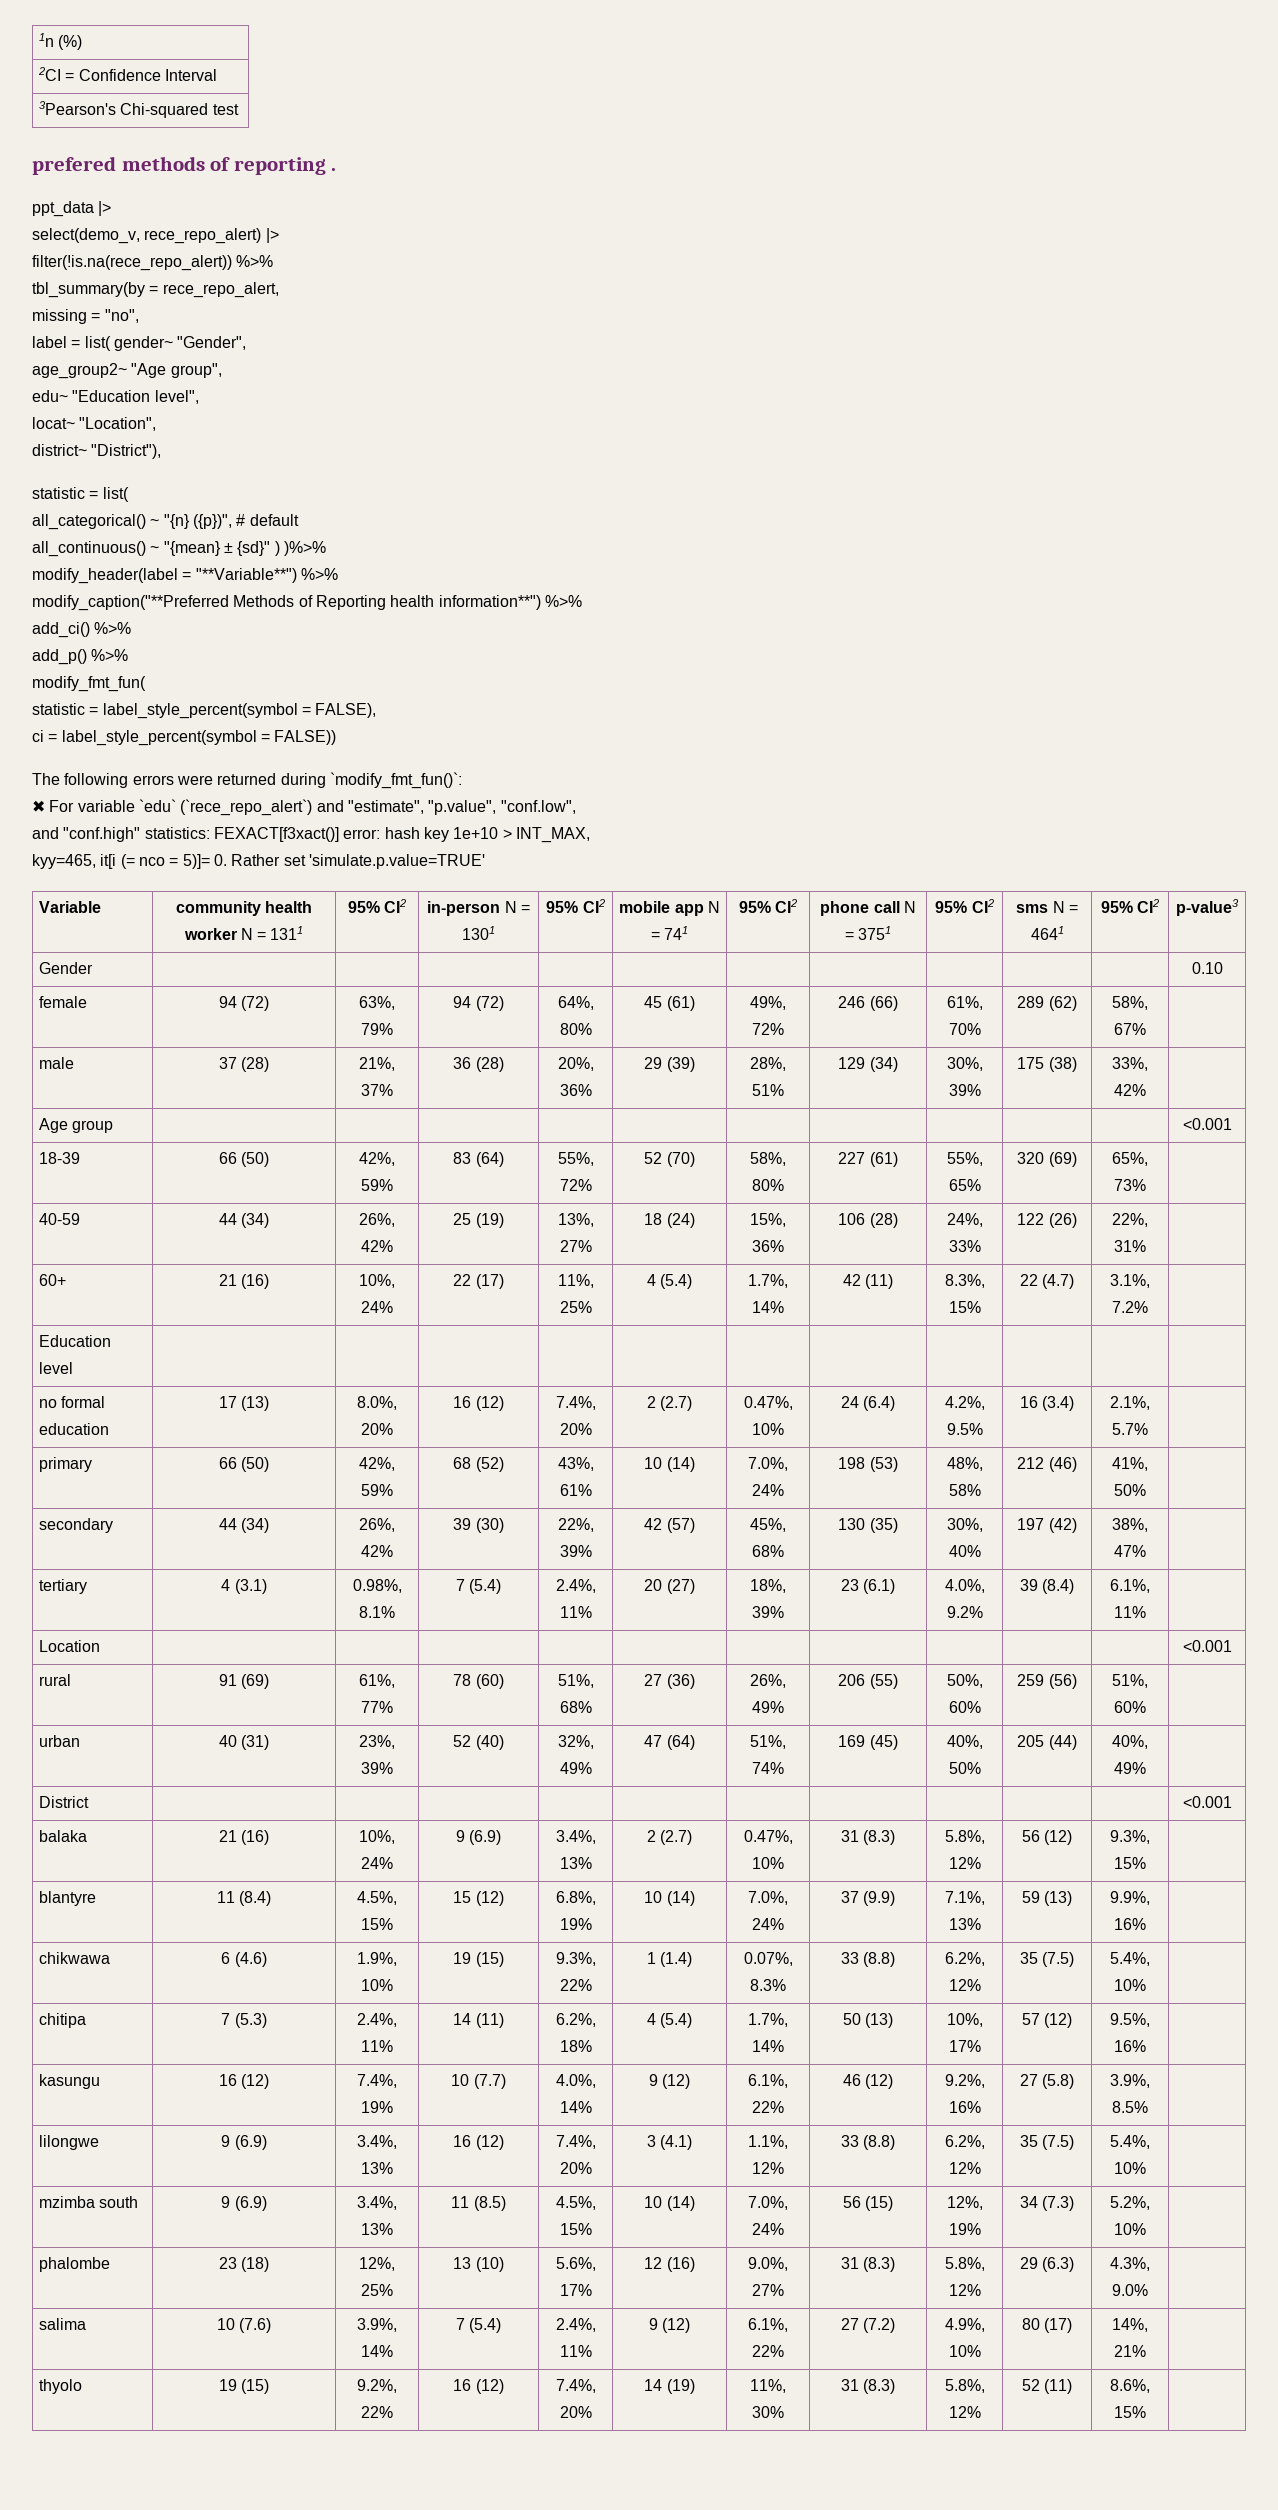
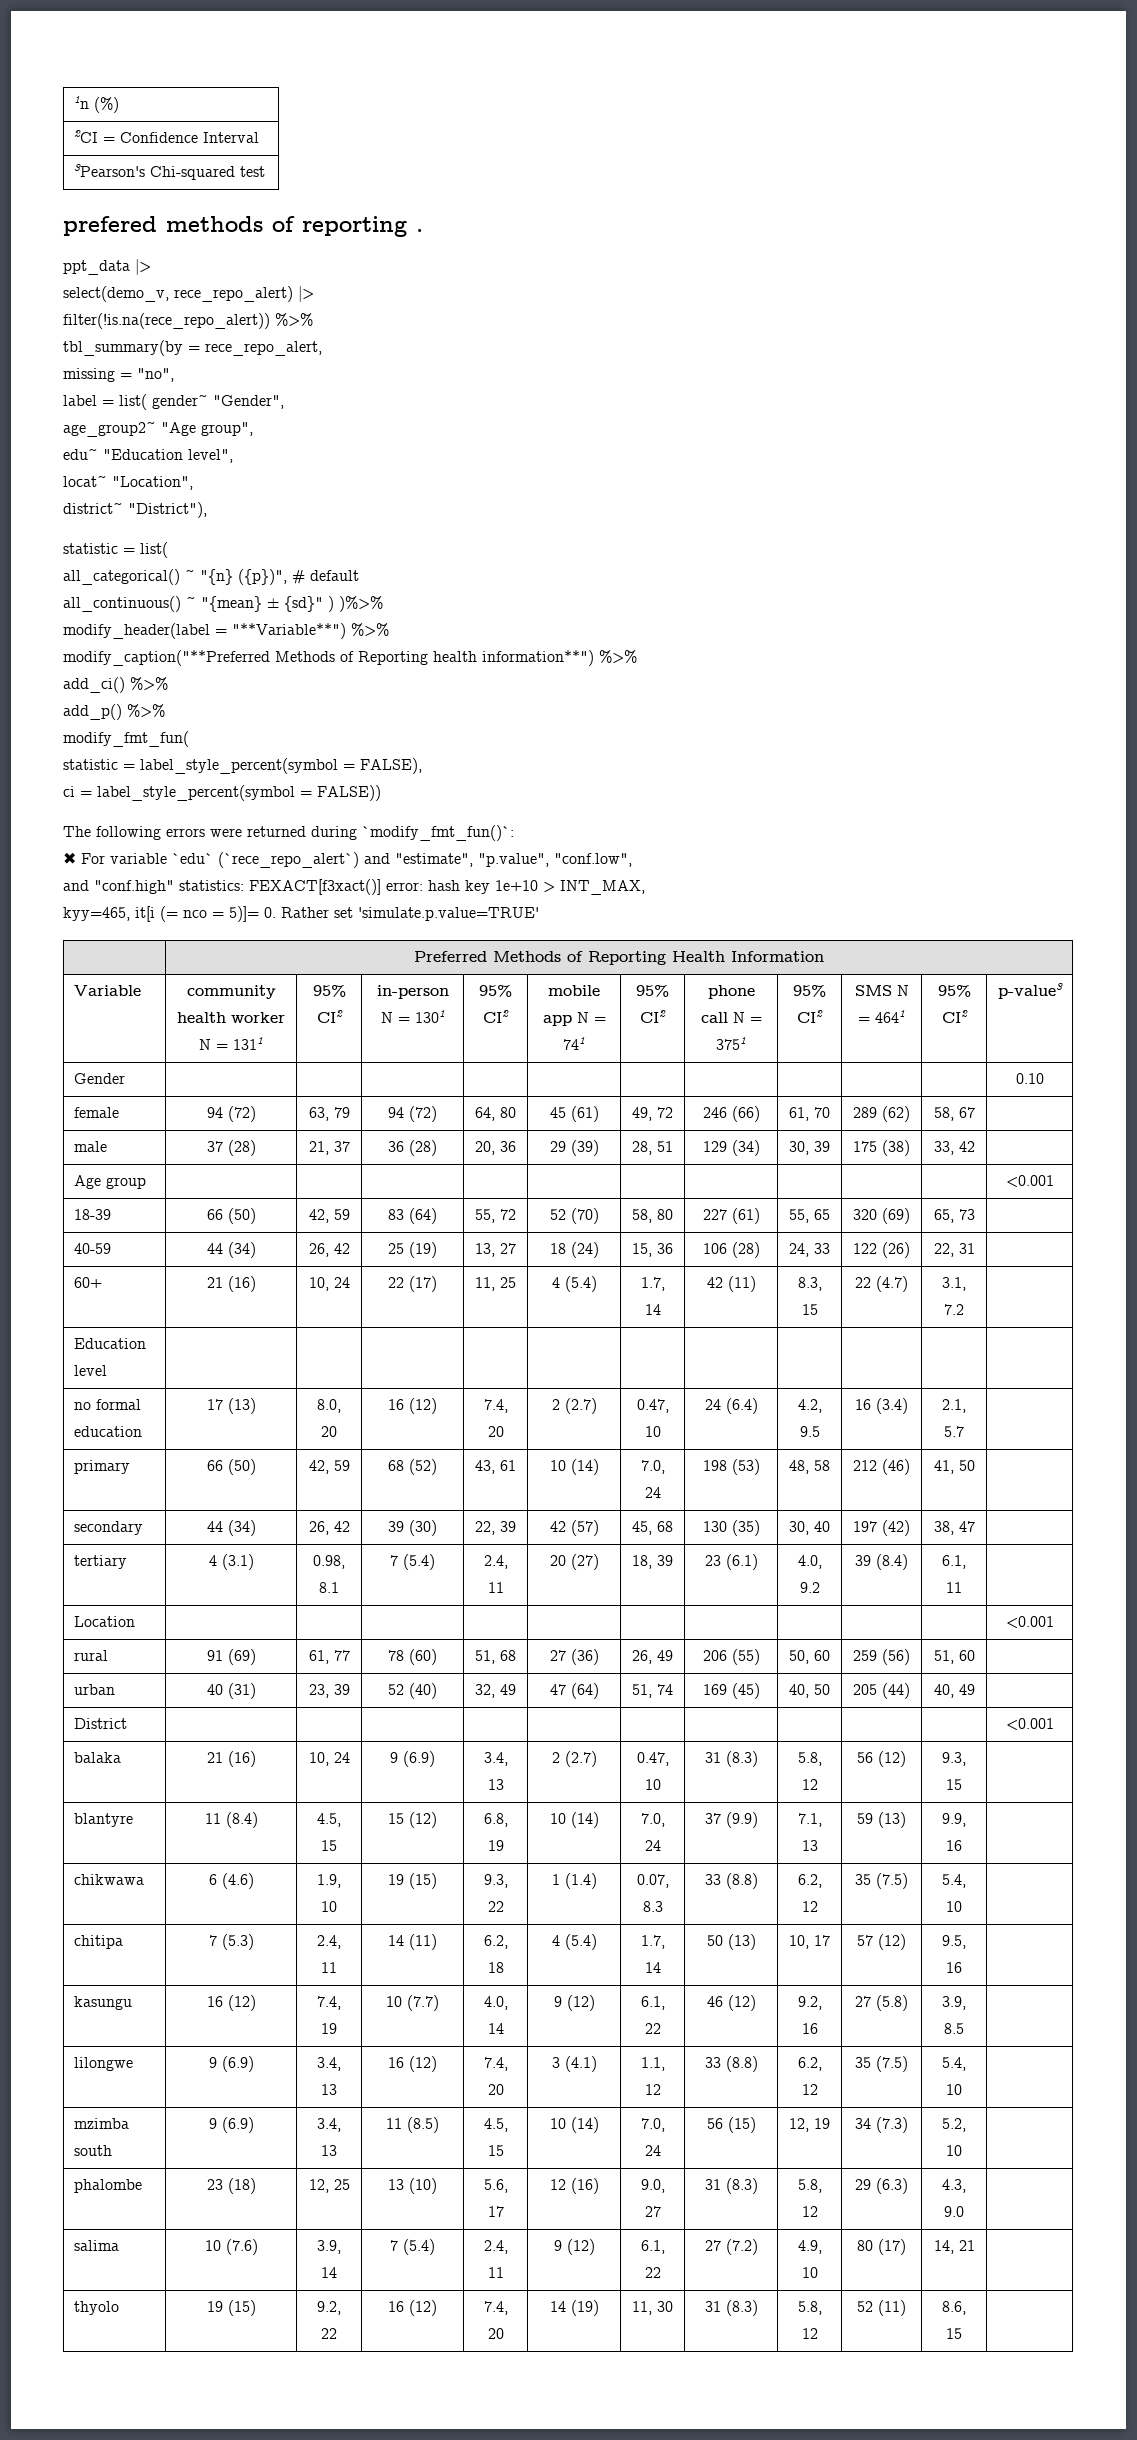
(485, 861) none -> [414,951,824,965] // | Preferred Methods of Reporting Health Information
[1016,904,1049,913] sms -> [854,985,892,996] SMS
[359,996,396,1010] [361,1023,394,1035] [453,996,504,1011] [557,996,594,1010] [559,1023,592,1035] 63%, 79% | 94 (72) | 64%, 80% -> [308,1107,350,1121] [388,1106,437,1122] [475,1107,516,1121] 63, 79 | 94 (72) | 64, 80
[750,996,786,1010] [752,1023,784,1035] 49%, 72% -> [632,1107,673,1121] 49, 72
[946,996,983,1010] [948,1023,981,1035] 61%, 70% -> [789,1107,830,1121] 61, 70
[1112,996,1148,1010] [1114,1023,1146,1035] 58%, 67% -> [933,1107,975,1121] 58, 67
[359,1057,396,1071] [361,1084,394,1096] 21%, 37% -> [308,1141,350,1155] 21, 37
[557,1057,594,1071] [559,1084,592,1096] 20%, 36% -> [475,1141,516,1155] 20, 36
[750,1057,786,1071] [752,1084,784,1096] 28%, 51% -> [632,1141,673,1155] 28, 51
[946,1057,983,1071] [948,1084,981,1096] 30%, 39% -> [789,1141,830,1155] 30, 39
[1112,1057,1148,1071] [1114,1084,1146,1096] 33%, 42% -> [933,1141,975,1155] 33, 42
[359,1152,396,1166] [361,1179,394,1191] 42%, 59% -> [308,1209,350,1223] 42, 59
[557,1152,594,1166] [559,1179,592,1191] 55%, 72% -> [475,1209,516,1223] 55, 72
[750,1152,786,1166] [752,1179,784,1191] 58%, 80% -> [632,1209,673,1223] 58, 80
[946,1152,983,1166] [948,1179,981,1191] 55%, 65% -> [789,1209,830,1223] 55, 65
[1112,1152,1148,1166] [1114,1179,1146,1191] 65%, 73% -> [933,1209,975,1223] 65, 73
[359,1213,396,1227] [361,1240,394,1252] 26%, 42% -> [308,1243,350,1257] 26, 42
[557,1213,594,1227] [559,1240,592,1252] 13%, 27% -> [475,1243,516,1257] 13, 27
[750,1213,786,1227] [752,1240,784,1252] 15%, 36% -> [632,1243,673,1257] 15, 36
[946,1213,983,1227] [948,1240,981,1252] 24%, 33% -> [789,1243,830,1257] 24, 33
[1112,1213,1148,1227] [1114,1240,1146,1252] 22%, 31% -> [933,1243,975,1257] 22, 31
[359,1274,396,1288] [361,1301,394,1313] 10%, 24% -> [308,1277,350,1291] 10, 24
[557,1274,594,1288] [559,1301,592,1313] [646,1274,693,1289] [748,1274,788,1288] [752,1301,784,1313] 11%, 25% | 4 (5.4) | 1.7%, 14% -> [475,1277,516,1291] [551,1276,597,1292] [640,1277,665,1291] [644,1304,661,1315] 11, 25 | 4 (5.4) | 1.7, 14
[944,1274,985,1288] [948,1301,981,1313] 8.3%, 15% -> [797,1277,822,1291] [801,1304,818,1315] 8.3, 15
[1110,1274,1150,1288] [1112,1301,1148,1313] 3.1%, 7.2% -> [942,1277,966,1291] [944,1304,964,1315] 3.1, 7.2
[357,1396,398,1410] [361,1423,394,1435] [453,1396,504,1411] [555,1396,596,1410] [559,1423,592,1435] [646,1396,693,1411] [743,1396,793,1410] [752,1423,784,1435] 8.0%, 20% | 16 (12) | 7.4%, 20% | 2 (2.7) | 0.47%, 10% -> [317,1399,341,1413] [321,1426,337,1437] [388,1398,437,1414] [483,1399,508,1413] [487,1426,504,1437] [551,1398,597,1414] [636,1399,669,1413] [644,1426,661,1437] 8.0, 20 | 16 (12) | 7.4, 20 | 2 (2.7) | 0.47, 10
[944,1396,985,1410] [946,1423,983,1435] 4.2%, 9.5% -> [797,1399,822,1413] [799,1426,820,1437] 4.2, 9.5
[1110,1396,1150,1410] [1112,1423,1148,1435] 2.1%, 5.7% -> [942,1399,966,1413] [944,1426,964,1437] 2.1, 5.7
[359,1457,396,1471] [361,1484,394,1496] 42%, 59% -> [308,1460,350,1474] 42, 59
[557,1457,594,1471] [559,1484,592,1496] [644,1457,695,1472] [748,1457,788,1471] [752,1484,784,1496] 43%, 61% | 10 (14) | 7.0%, 24% -> [475,1460,516,1474] [549,1459,599,1475] [640,1460,665,1474] [644,1487,661,1498] 43, 61 | 10 (14) | 7.0, 24
[946,1457,983,1471] [948,1484,981,1496] 48%, 58% -> [789,1460,830,1474] 48, 58
[1112,1457,1148,1471] [1114,1484,1146,1496] 41%, 50% -> [933,1460,975,1474] 41, 50
[359,1518,396,1532] [361,1545,394,1557] 26%, 42% -> [308,1521,350,1535] 26, 42
[557,1518,594,1532] [559,1545,592,1557] 22%, 39% -> [475,1521,516,1535] 22, 39
[750,1518,786,1532] [752,1545,784,1557] 45%, 68% -> [632,1521,673,1535] 45, 68
[946,1518,983,1532] [948,1545,981,1557] 30%, 40% -> [789,1521,830,1535] 30, 40
[1112,1518,1148,1532] [1114,1545,1146,1557] 38%, 47% -> [933,1521,975,1535] 38, 47
[352,1579,402,1593] [359,1606,396,1618] [455,1579,502,1594] [555,1579,596,1593] [559,1606,592,1618] 0.98%, 8.1% | 7 (5.4) | 2.4%, 11% -> [313,1555,345,1569] [319,1582,339,1593] [390,1554,435,1570] [483,1555,508,1569] [487,1582,504,1593] 0.98, 8.1 | 7 (5.4) | 2.4, 11
[750,1579,786,1593] [752,1606,784,1618] 18%, 39% -> [632,1555,673,1569] 18, 39
[944,1579,985,1593] [946,1606,983,1618] 4.0%, 9.2% -> [797,1555,822,1569] [799,1582,820,1593] 4.0, 9.2
[1110,1579,1150,1593] [1114,1606,1146,1618] 6.1%, 11% -> [942,1555,966,1569] [946,1582,962,1593] 6.1, 11
[359,1674,396,1688] [361,1701,394,1713] 61%, 77% -> [308,1650,350,1664] 61, 77
[557,1674,594,1688] [559,1701,592,1713] 51%, 68% -> [475,1650,516,1664] 51, 68
[750,1674,786,1688] [752,1701,784,1713] 26%, 49% -> [632,1650,673,1664] 26, 49
[946,1674,983,1688] [948,1701,981,1713] 50%, 60% -> [789,1650,830,1664] 50, 60
[1112,1674,1148,1688] [1114,1701,1146,1713] 51%, 60% -> [933,1650,975,1664] 51, 60
[359,1735,396,1749] [361,1762,394,1774] 23%, 39% -> [308,1684,350,1698] 23, 39
[557,1735,594,1749] [559,1762,592,1774] 32%, 49% -> [475,1684,516,1698] 32, 49
[750,1735,786,1749] [752,1762,784,1774] 51%, 74% -> [632,1684,673,1698] 51, 74
[946,1735,983,1749] [948,1762,981,1774] 40%, 50% -> [789,1684,830,1698] 40, 50
[1112,1735,1148,1749] [1114,1762,1146,1774] 40%, 49% -> [933,1684,975,1698] 40, 49
[359,1830,396,1844] [361,1857,394,1869] [455,1830,502,1845] [555,1830,596,1844] [559,1857,592,1869] [646,1830,693,1845] [743,1830,793,1844] [752,1857,784,1869] [840,1830,896,1845] [944,1830,985,1844] [948,1857,981,1869] 10%, 24% | 9 (6.9) | 3.4%, 13% | 2 (2.7) | 0.47%, 10% | 31 (8.3) | 5.8%, 12% -> [308,1752,350,1766] [390,1751,435,1767] [483,1752,508,1766] [487,1779,504,1790] [551,1751,597,1767] [636,1752,669,1766] [644,1779,661,1790] [704,1751,758,1767] [797,1752,822,1766] [801,1779,818,1790] 10, 24 | 9 (6.9) | 3.4, 13 | 2 (2.7) | 0.47, 10 | 31 (8.3) | 5.8, 12
[1110,1830,1150,1844] [1114,1857,1146,1869] 9.3%, 15% -> [942,1752,966,1766] [946,1779,962,1790] 9.3, 15
[357,1891,398,1905] [361,1918,394,1930] 4.5%, 15% -> [317,1813,341,1827] [321,1840,337,1851] 4.5, 15
[555,1891,596,1905] [559,1918,592,1930] [644,1891,695,1906] [748,1891,788,1905] [752,1918,784,1930] 6.8%, 19% | 10 (14) | 7.0%, 24% -> [483,1813,508,1827] [487,1840,504,1851] [549,1812,599,1828] [640,1813,665,1827] [644,1840,661,1851] 6.8, 19 | 10 (14) | 7.0, 24
[944,1891,985,1905] [948,1918,981,1930] 7.1%, 13% -> [797,1813,822,1827] [801,1840,818,1851] 7.1, 13
[1110,1891,1150,1905] [1114,1918,1146,1930] 9.9%, 16% -> [942,1813,966,1827] [946,1840,962,1851] 9.9, 16
[357,1952,398,1966] [361,1979,394,1991] [453,1952,504,1967] [555,1952,596,1966] [559,1979,592,1991] 1.9%, 10% | 19 (15) | 9.3%, 22% -> [317,1874,341,1888] [321,1901,337,1912] [388,1873,437,1889] [483,1874,508,1888] [487,1901,504,1912] 1.9, 10 | 19 (15) | 9.3, 22
[743,1952,793,1966] [750,1979,786,1991] [840,1952,896,1967] [944,1952,985,1966] [948,1979,981,1991] [1019,1952,1075,1967] [1110,1952,1150,1966] [1114,1979,1146,1991] 0.07%, 8.3% | 33 (8.8) | 6.2%, 12% | 35 (7.5) | 5.4%, 10% -> [636,1874,669,1888] [642,1901,663,1912] [704,1873,758,1889] [797,1874,822,1888] [801,1901,818,1912] [855,1873,908,1889] [942,1874,966,1888] [946,1901,962,1912] 0.07, 8.3 | 33 (8.8) | 6.2, 12 | 35 (7.5) | 5.4, 10
[357,2013,398,2027] [361,2040,394,2052] 2.4%, 11% -> [317,1935,341,1949] [321,1962,337,1973] 2.4, 11
[555,2013,596,2027] [559,2040,592,2052] [646,2013,693,2028] [748,2013,788,2027] [752,2040,784,2052] 6.2%, 18% | 4 (5.4) | 1.7%, 14% -> [483,1935,508,1949] [487,1962,504,1973] [551,1934,597,1950] [640,1935,665,1949] [644,1962,661,1973] 6.2, 18 | 4 (5.4) | 1.7, 14
[946,2013,983,2027] [948,2040,981,2052] 10%, 17% -> [789,1935,830,1949] 10, 17
[1110,2013,1150,2027] [1114,2040,1146,2052] 9.5%, 16% -> [942,1935,966,1949] [946,1962,962,1973] 9.5, 16
[357,2074,398,2088] [361,2101,394,2113] 7.4%, 19% -> [317,1996,341,2010] [321,2023,337,2034] 7.4, 19
[555,2074,596,2088] [559,2101,592,2113] [648,2074,691,2089] [748,2074,788,2088] [752,2101,784,2113] 4.0%, 14% | 9 (12) | 6.1%, 22% -> [483,1996,508,2010] [487,2023,504,2034] [553,1995,595,2011] [640,1996,665,2010] [644,2023,661,2034] 4.0, 14 | 9 (12) | 6.1, 22
[944,2074,985,2088] [948,2101,981,2113] 9.2%, 16% -> [797,1996,822,2010] [801,2023,818,2034] 9.2, 16
[1110,2074,1150,2088] [1112,2101,1148,2113] 3.9%, 8.5% -> [942,1996,966,2010] [944,2023,964,2034] 3.9, 8.5
[357,2135,398,2149] [361,2162,394,2174] [453,2135,504,2150] [555,2135,596,2149] [559,2162,592,2174] 3.4%, 13% | 16 (12) | 7.4%, 20% -> [317,2057,341,2071] [321,2084,337,2095] [388,2056,437,2072] [483,2057,508,2071] [487,2084,504,2095] 3.4, 13 | 16 (12) | 7.4, 20
[748,2135,788,2149] [752,2162,784,2174] [840,2135,896,2150] [944,2135,985,2149] [948,2162,981,2174] [1019,2135,1075,2150] [1110,2135,1150,2149] [1114,2162,1146,2174] 1.1%, 12% | 33 (8.8) | 6.2%, 12% | 35 (7.5) | 5.4%, 10% -> [640,2057,665,2071] [644,2084,661,2095] [704,2056,758,2072] [797,2057,822,2071] [801,2084,818,2095] [855,2056,908,2072] [942,2057,966,2071] [946,2084,962,2095] 1.1, 12 | 33 (8.8) | 6.2, 12 | 35 (7.5) | 5.4, 10
[357,2196,398,2210] [361,2223,394,2235] 3.4%, 13% -> [317,2118,341,2132] [321,2145,337,2156] 3.4, 13
[555,2196,596,2210] [559,2223,592,2235] [644,2196,695,2211] [748,2196,788,2210] [752,2223,784,2235] 4.5%, 15% | 10 (14) | 7.0%, 24% -> [483,2118,508,2132] [487,2145,504,2156] [549,2117,599,2133] [640,2118,665,2132] [644,2145,661,2156] 4.5, 15 | 10 (14) | 7.0, 24
[946,2196,983,2210] [948,2223,981,2235] 12%, 19% -> [789,2118,830,2132] 12, 19
[1110,2196,1150,2210] [1114,2223,1146,2235] 5.2%, 10% -> [942,2118,966,2132] [946,2145,962,2156] 5.2, 10
[359,2257,396,2271] [361,2284,394,2296] 12%, 25% -> [308,2179,350,2193] 12, 25
[555,2257,596,2271] [559,2284,592,2296] 5.6%, 17% -> [483,2179,508,2193] [487,2206,504,2217] 5.6, 17
[748,2257,788,2271] [752,2284,784,2296] [840,2257,896,2272] [944,2257,985,2271] [948,2284,981,2296] 9.0%, 27% | 31 (8.3) | 5.8%, 12% -> [640,2179,665,2193] [644,2206,661,2217] [704,2178,758,2194] [797,2179,822,2193] [801,2206,818,2217] 9.0, 27 | 31 (8.3) | 5.8, 12
[1110,2257,1150,2271] [1112,2284,1148,2296] 4.3%, 9.0% -> [942,2179,966,2193] [944,2206,964,2217] 4.3, 9.0
[357,2318,398,2332] [361,2345,394,2357] [455,2318,502,2333] [555,2318,596,2332] [559,2345,592,2357] [648,2318,691,2333] [748,2318,788,2332] [752,2345,784,2357] 3.9%, 14% | 7 (5.4) | 2.4%, 11% | 9 (12) | 6.1%, 22% -> [317,2240,341,2254] [321,2267,337,2278] [390,2239,435,2255] [483,2240,508,2254] [487,2267,504,2278] [553,2239,595,2255] [640,2240,665,2254] [644,2267,661,2278] 3.9, 14 | 7 (5.4) | 2.4, 11 | 9 (12) | 6.1, 22
[944,2318,985,2332] [948,2345,981,2357] 4.9%, 10% -> [797,2240,822,2254] [801,2267,818,2278] 4.9, 10
[1112,2318,1148,2332] [1114,2345,1146,2357] 14%, 21% -> [933,2240,975,2254] 14, 21
[357,2379,398,2393] [361,2406,394,2418] [453,2379,504,2394] [555,2379,596,2393] [559,2406,592,2418] 9.2%, 22% | 16 (12) | 7.4%, 20% -> [317,2301,341,2315] [321,2328,337,2339] [388,2300,437,2316] [483,2301,508,2315] [487,2328,504,2339] 9.2, 22 | 16 (12) | 7.4, 20
[750,2379,786,2393] [752,2406,784,2418] [840,2379,896,2394] [944,2379,985,2393] [948,2406,981,2418] 11%, 30% | 31 (8.3) | 5.8%, 12% -> [632,2301,673,2315] [704,2300,758,2316] [797,2301,822,2315] [801,2328,818,2339] 11, 30 | 31 (8.3) | 5.8, 12
[1110,2379,1150,2393] [1114,2406,1146,2418] 8.6%, 15% -> [942,2301,966,2315] [946,2328,962,2339] 8.6, 15

